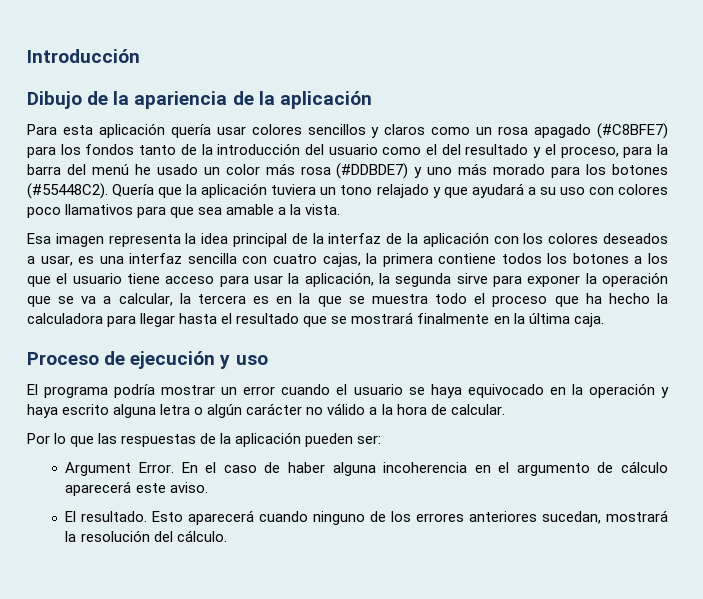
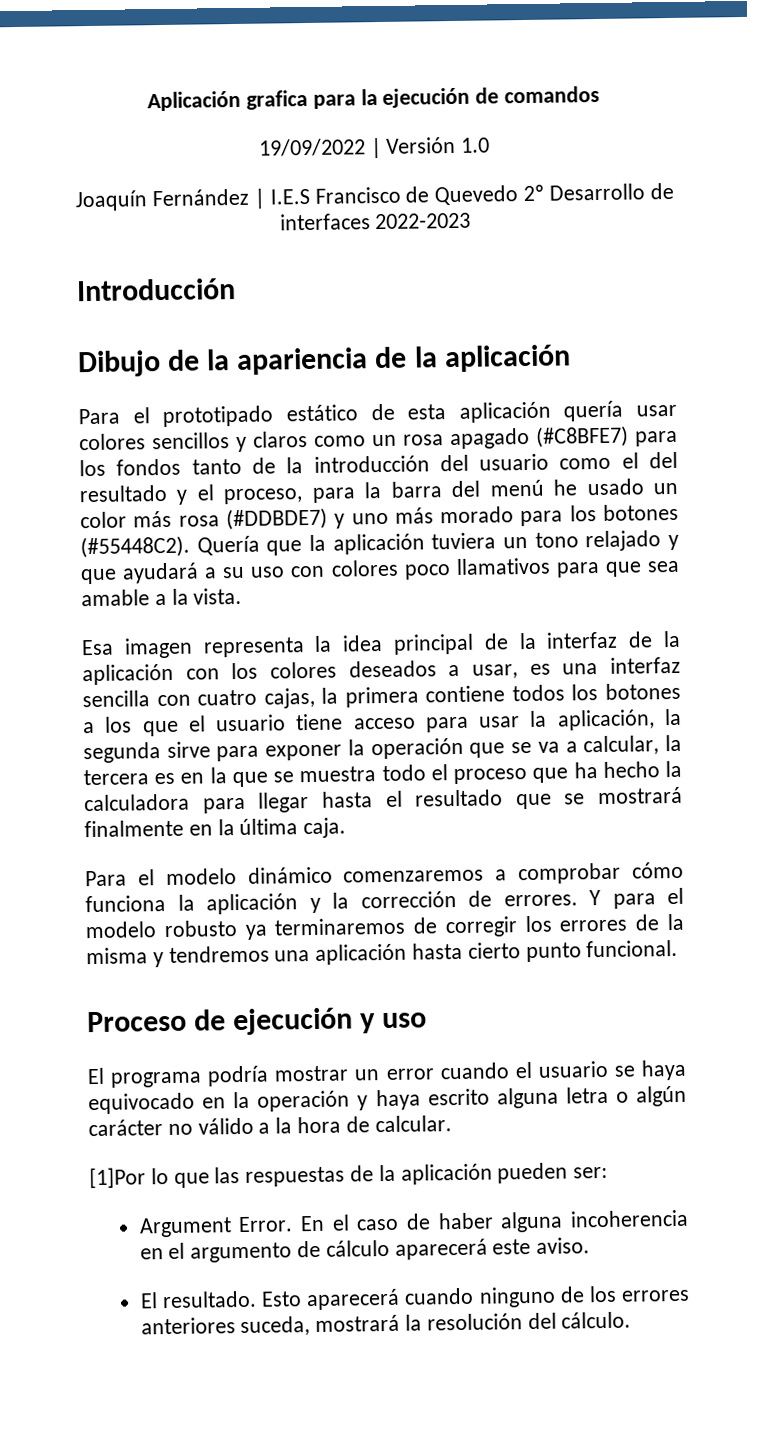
(27, 56) none -> [147,85,600,112] [258,136,491,159] [75,182,674,212] [279,212,472,231] Aplicación grafica para la ejecución de comandos // 19/09/2022 | Versión 1.0 // Joaquín Fernández | I.E.S Francisco de Quevedo 2º Desarrollo de interfaces 2022-2023 //
(57, 129) none -> [132,403,395,428] el prototipado estático de
(604, 320) none -> [85,861,684,887] [85,887,684,915] [85,913,684,940] [86,939,679,968] // Para el modelo dinámico comenzaremos a comprobar cómo funciona la aplicación y la corrección de errores. Y para el modelo robusto ya terminaremos de corregir los errores de la misma y tendremos una aplicación hasta cierto punto funcional.
[27,433,50,444] Por -> [89,1167,146,1189] [1]Por
[542,511,602,524] sucedan, -> [240,1316,311,1337] suceda,

